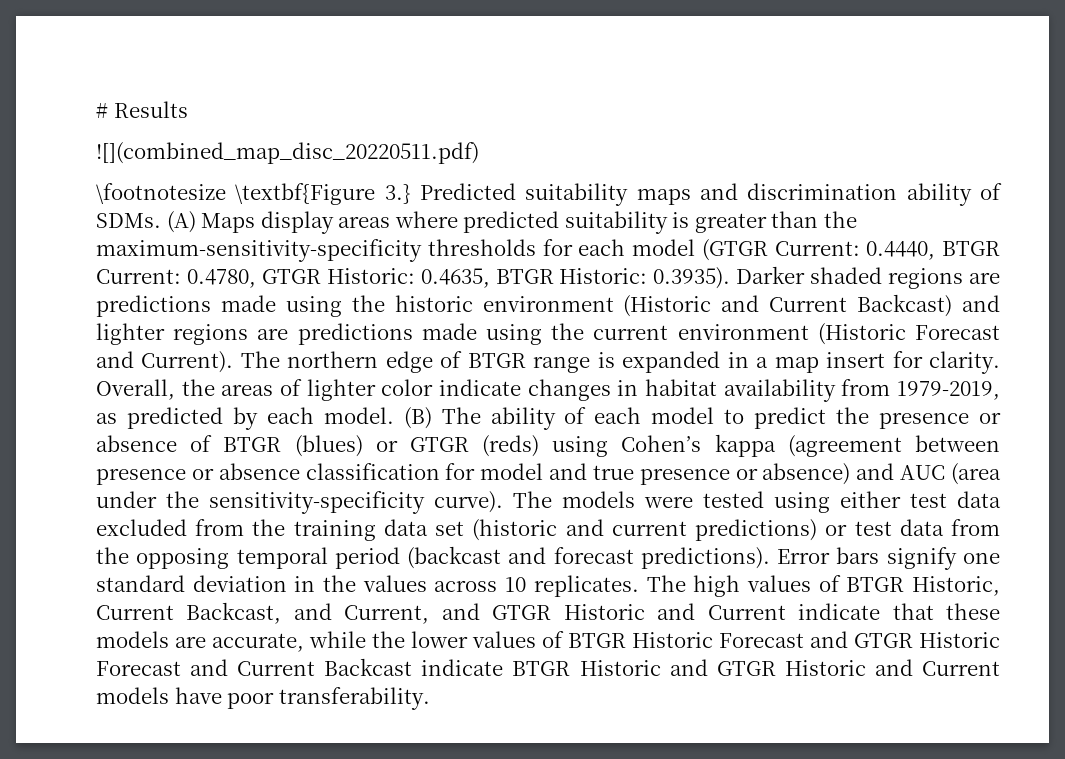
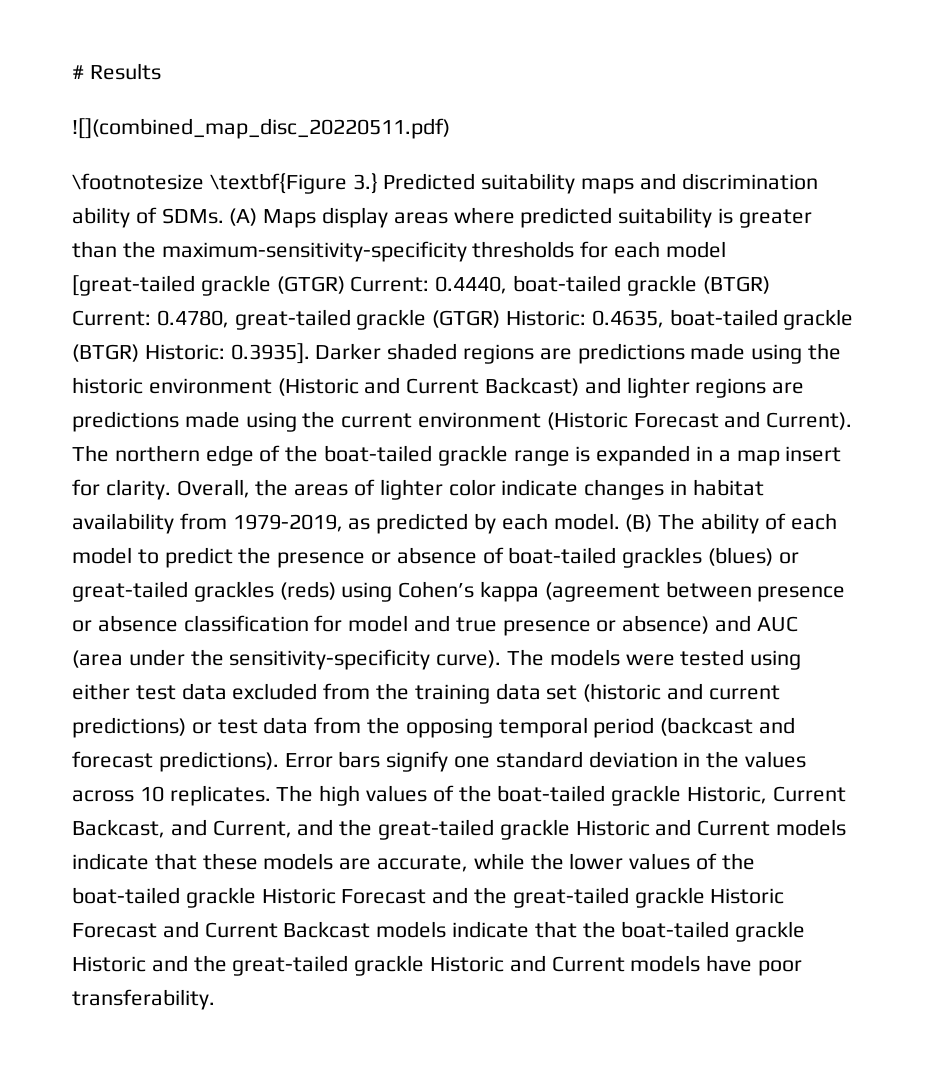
[701,239,1000,261] [96,267,731,289] (GTGR Current: 0.4440, BTGR Current: 0.4780, GTGR Historic: 0.4635, BTGR Historic: 0.3935). -> [72,275,770,296] [72,309,854,330] [72,343,310,364] [great-tailed grackle (GTGR) Current: 0.4440, boat-tailed grackle (BTGR) Current: 0.4780, great-tailed grackle (GTGR) Historic: 0.4635, boat-tailed grackle (BTGR) Historic: 0.3935].
[467,353,526,368] BTGR -> [285,445,508,466] the boat-tailed grackle
[223,435,469,457] BTGR (blues) or GTGR -> [508,547,799,568] [72,581,274,602] boat-tailed grackles (blues) or great-tailed grackles
[846,577,905,592] BTGR -> [458,785,682,806] the boat-tailed grackle
[492,603,786,620] GTGR Historic and Current -> [339,819,847,840] the great-tailed grackle Historic and Current models
[568,631,913,648] BTGR Historic Forecast and GTGR -> [721,853,755,870] [72,887,705,908] the boat-tailed grackle Historic Forecast and the great-tailed grackle
[421,659,776,676] indicate BTGR Historic and GTGR -> [376,921,806,942] [72,955,425,976] models indicate that the boat-tailed grackle Historic and the great-tailed grackle

